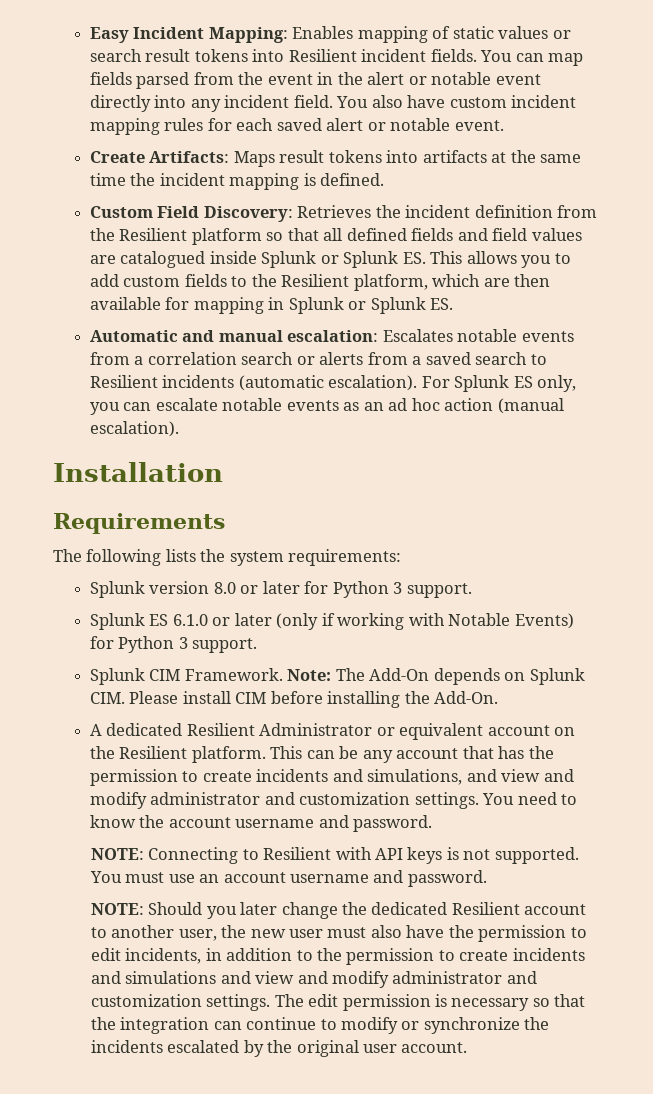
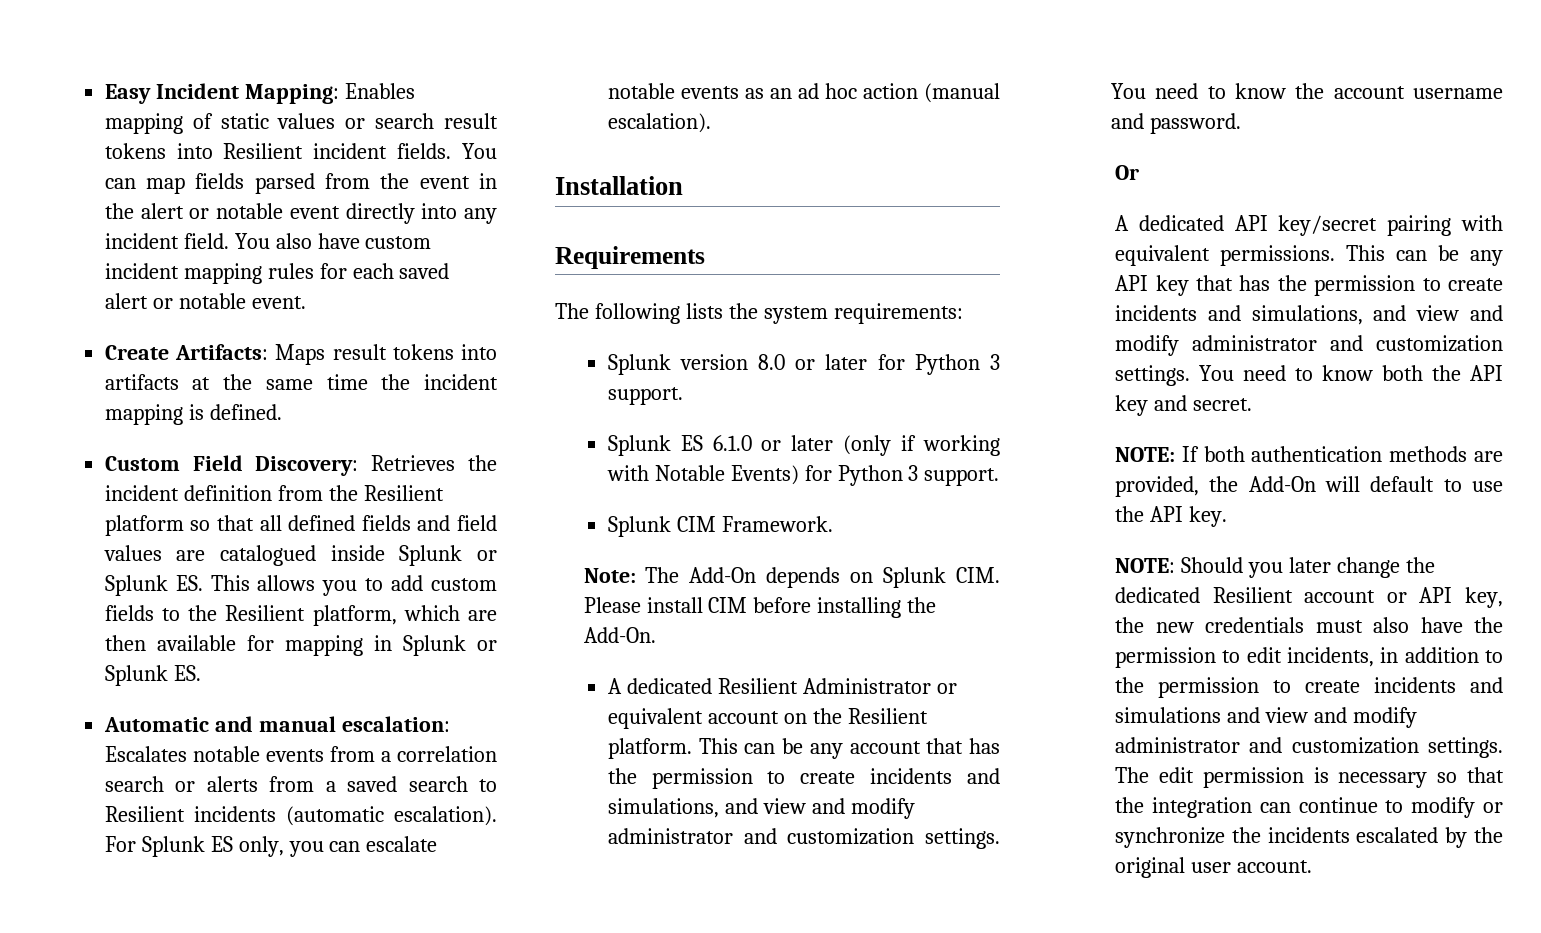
(283, 674) none -> (833, 524) //
[90,847,579,864] [89,870,487,887] NOTE: Connecting to Resilient with API keys is not supported. You must use an account username and password. -> [1115,165,1140,180] [1115,215,1503,236] [1115,245,1503,266] [1115,275,1503,296] [1115,305,1503,325] [1115,335,1503,356] [1115,365,1503,386] [1115,395,1253,416] [1115,446,1503,462] [1115,476,1503,497] [1115,506,1228,527] Or // A dedicated API key/secret pairing with equivalent permissions. This can be any API key that has the permission to create incidents and simulations, and view and modify administrator and customization settings. You need to know both the API key and secret. // NOTE: If both authentication methods are provided, the Add-On will default to use the API key.
[90,925,217,941] to another user, -> [1386,587,1503,608] or API key,
[288,929,323,938] user -> [1205,617,1305,633] credentials

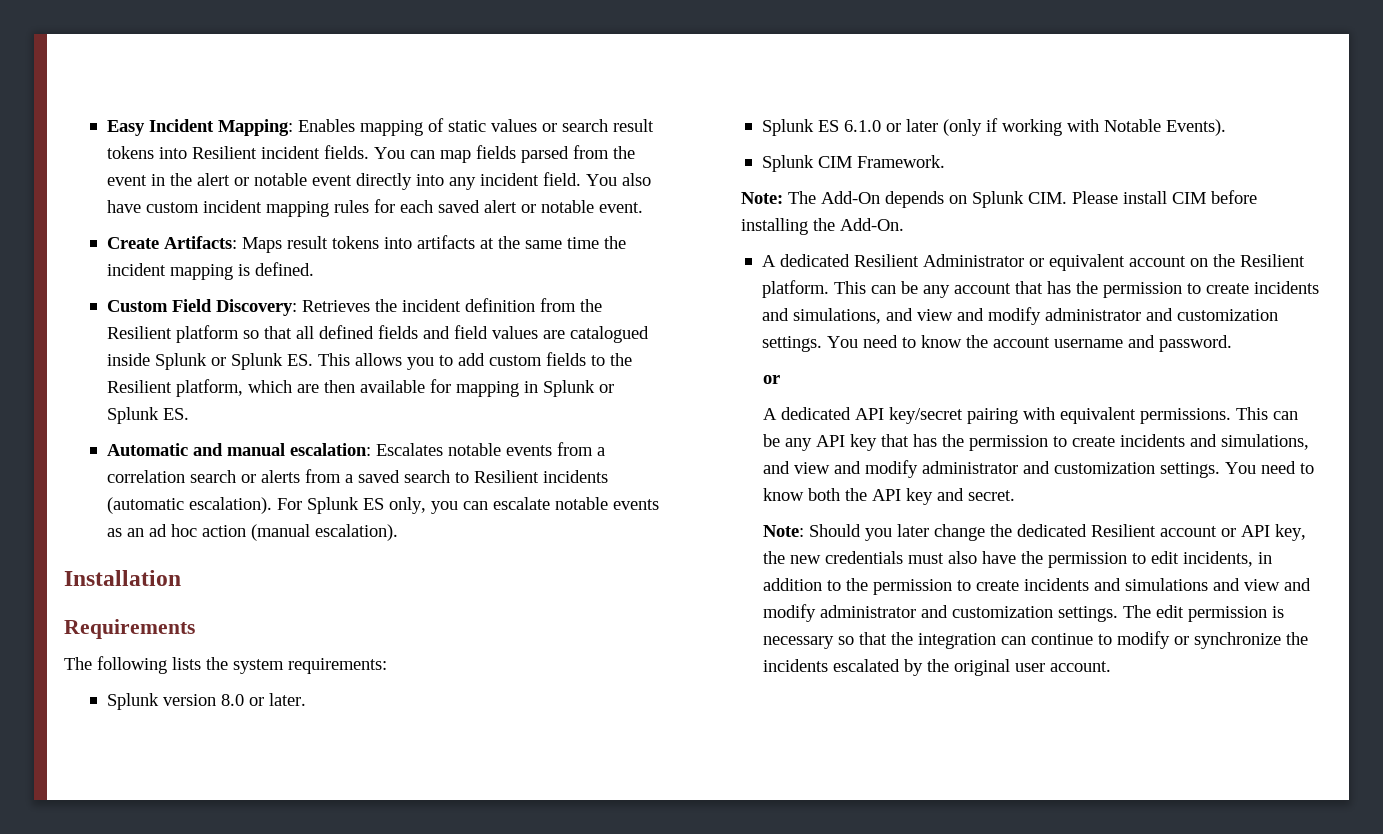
[825,354,1000,375] [607,387,683,405] later for Python 3 support. -> [268,693,306,706] later.
[730,465,1000,486] Events) for Python 3 support. -> [1165,119,1226,136] Events).
[1115,165,1140,180] Or -> [763,375,781,384] or
[1115,446,1503,462] [1115,476,1503,497] [1115,506,1228,527] [1115,558,1176,573] NOTE: If both authentication methods are provided, the Add-On will default to use the API key. // NOTE: -> [763,525,805,537] Note:

